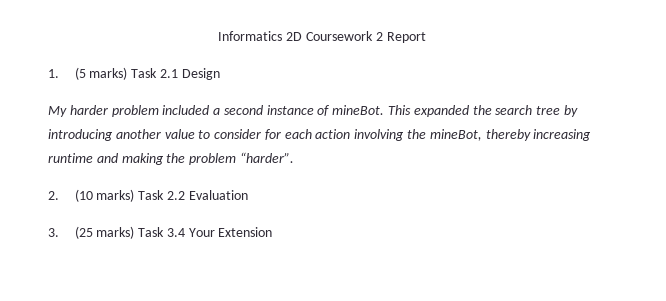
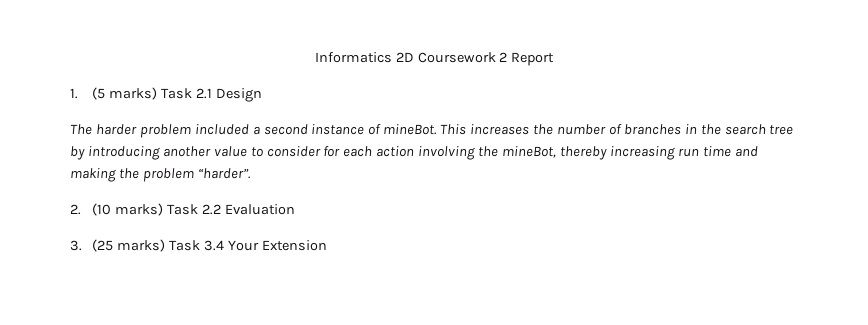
[48,106,67,117] My -> [70,124,92,135] The
[413,105,469,117] expanded -> [470,124,697,135] increases the number of branches in
[48,153,93,163] runtime -> [677,146,731,157] run time

